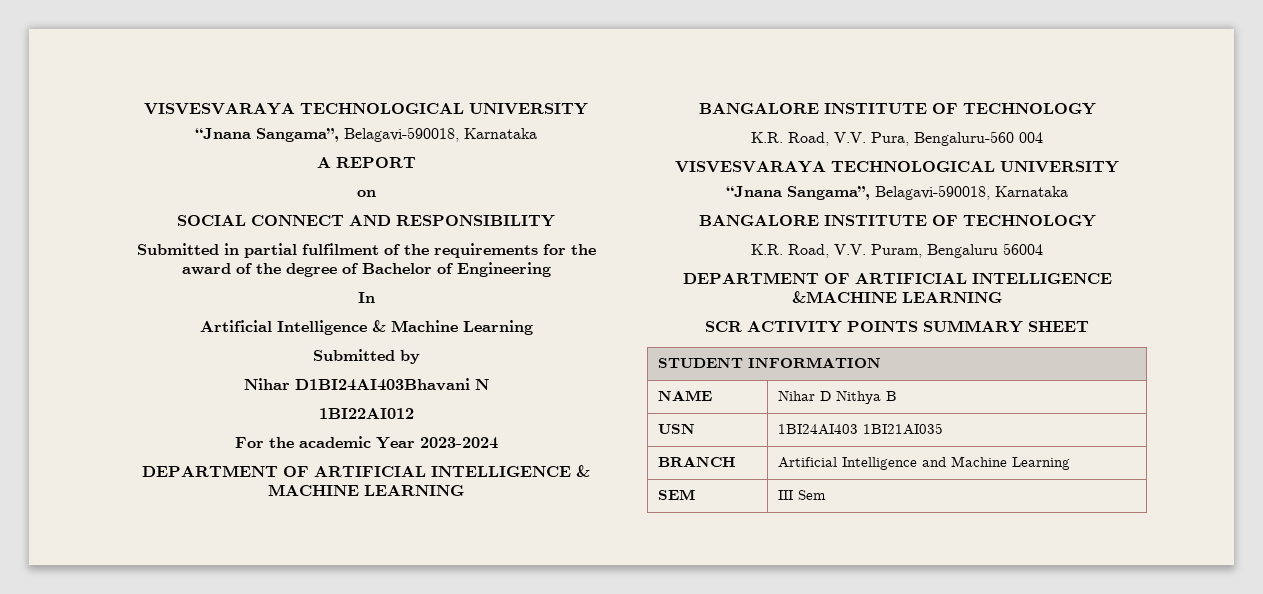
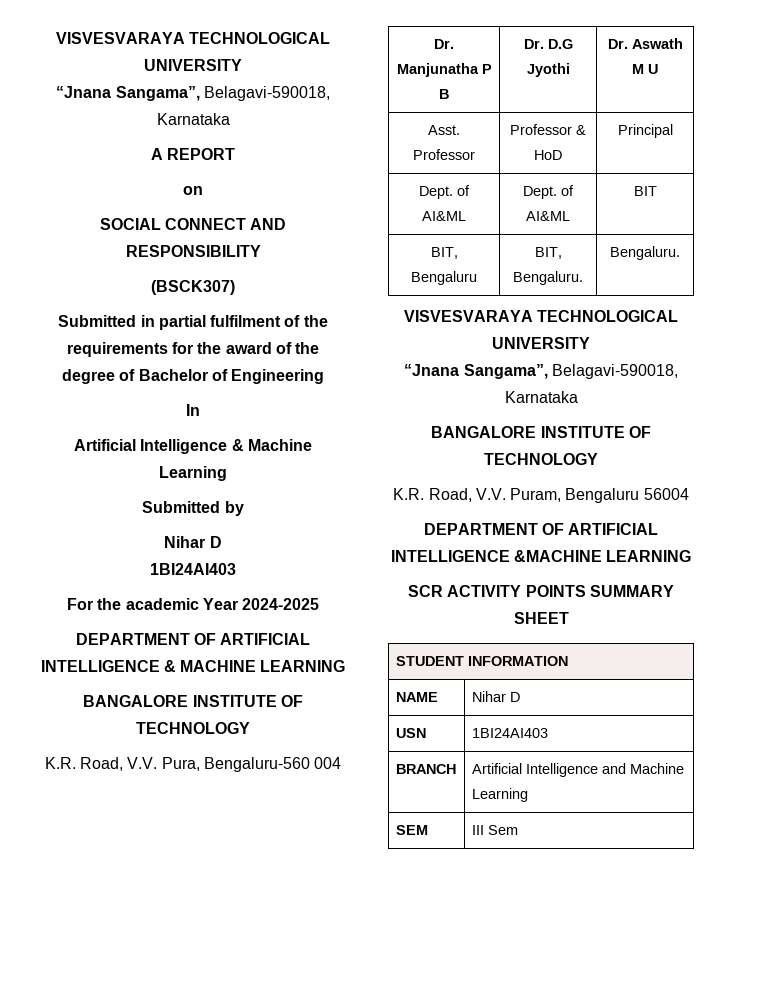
(555, 221) none -> [151,280,235,295] // (BSCK307)
[294,378,489,391] [318,408,414,419] D1BI24AI403Bhavani N // 1BI22AI012 -> [209,536,222,548] [150,563,236,575] D // 1BI24AI403
[419,437,498,449] 2023-2024 -> [242,598,320,610] 2024-2025
(1043, 137) none -> [434,39,454,49] [396,63,492,77] [439,89,449,99] [523,39,573,49] [526,63,570,77] [607,38,683,49] [632,64,658,74] [428,125,460,135] [413,149,475,160] [510,124,586,135] [534,150,562,160] [617,124,673,138] [419,185,470,199] [422,211,466,221] [523,185,574,199] [526,211,570,221] [633,186,657,196] [430,247,458,259] [411,271,477,285] [534,247,562,259] [513,271,583,285] [610,246,680,260] // Dr. Manjunatha P B | Dr. D.G Jyothi | Dr. Aswath M U // Asst. Professor | Professor & HoD | Principal // Dept. of AI&ML | Dept. of AI&ML | BIT // BIT, Bengaluru | BIT, Bengaluru. | Bengaluru.
[835,390,897,404] Nithya B -> (520, 697) none
[862,423,943,435] 1BI21AI035 -> (548, 733) none

